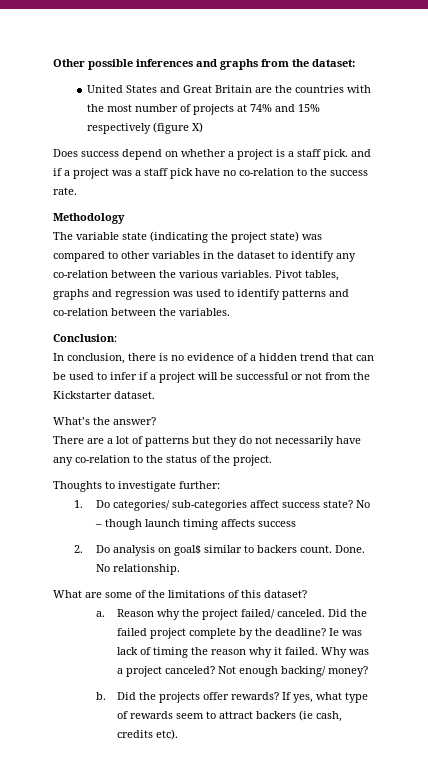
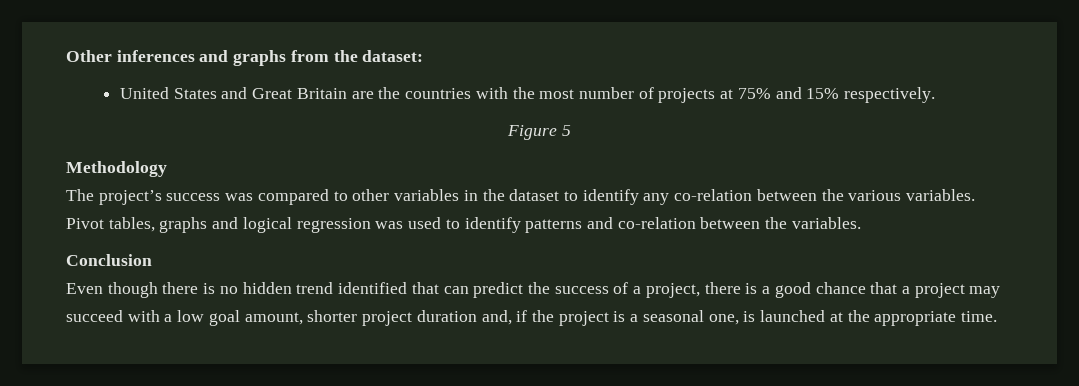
[88,59,133,70] possible -> (112, 56) none
[249,104,272,112] 74% -> [737,88,771,99] 75%
[86,122,203,134] [53,149,371,160] [53,168,368,179] [53,187,77,195] [53,213,125,224] [53,231,299,243] respectively (figure X) // Does success depend on whether a project is a staff pick. and if a project was a staff pick have no co-relation to the success rate. // Methodology // The variable state (indicating the project state) -> [844,87,936,103] [507,125,571,140] [66,161,167,177] [66,189,221,205] respectively. // Figure 5 // Methodology // The project’s success
(112, 293) none -> [242,217,292,233] logical
[53,334,117,342] [53,353,374,364] [53,372,370,383] [53,391,155,399] [53,417,156,425] [53,436,361,447] [53,455,272,466] [53,481,220,492] [74,500,370,511] [94,519,296,530] [74,545,365,556] [95,564,180,575] [53,590,307,598] [95,609,368,620] [117,628,363,639] [117,647,370,658] [117,666,369,677] [95,692,369,703] [117,710,343,722] [117,729,179,740] Conclusion: // In conclusion, there is no evidence of a hidden trend that can be used to infer if a project will be successful or not from the Kickstarter dataset. // What’s the answer? // There are a lot of patterns but they do not necessarily have any co-relation to the status of the project. // Thoughts to investigate further: // 1. Do categories/ sub-categories affect success state? No – though launch timing affects success // 2. Do analysis on goal$ similar to backers count. Done. No relationship. // What are some of the limitations of this dataset? // a. Reason why the project failed/ canceled. Did the failed project complete by the deadline? Ie was lack of timing the reason why it failed. Why was a project canceled? Not enough backing/ money? // b. Did the projects offer rewards? If yes, what type of rewards seem to attract backers (ie cash, credits etc). -> [66,254,152,266] [66,282,1001,298] [66,310,997,326] Conclusion // Even though there is no hidden trend identified that can predict the success of a project, there is a good chance that a project may succeed with a low goal amount, shorter project duration and, if the project is a seasonal one, is launched at the appropriate time.

